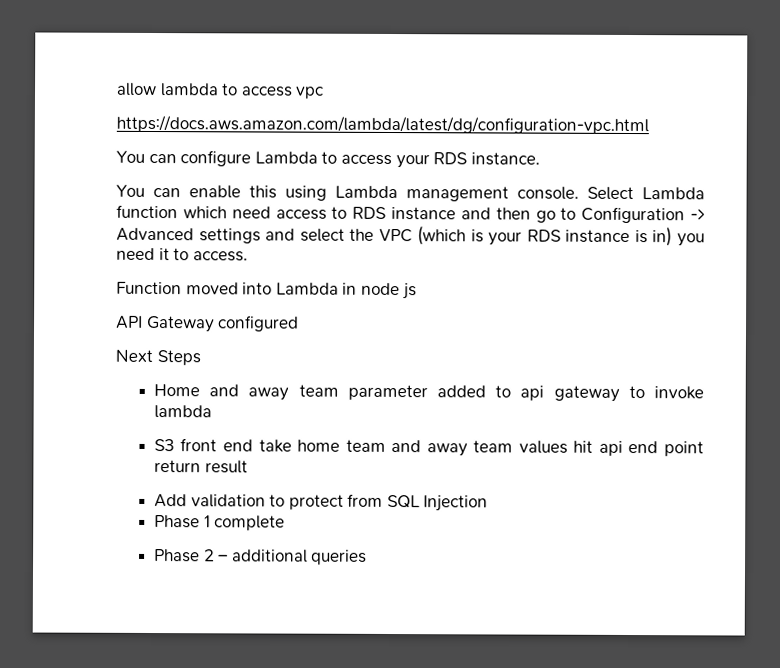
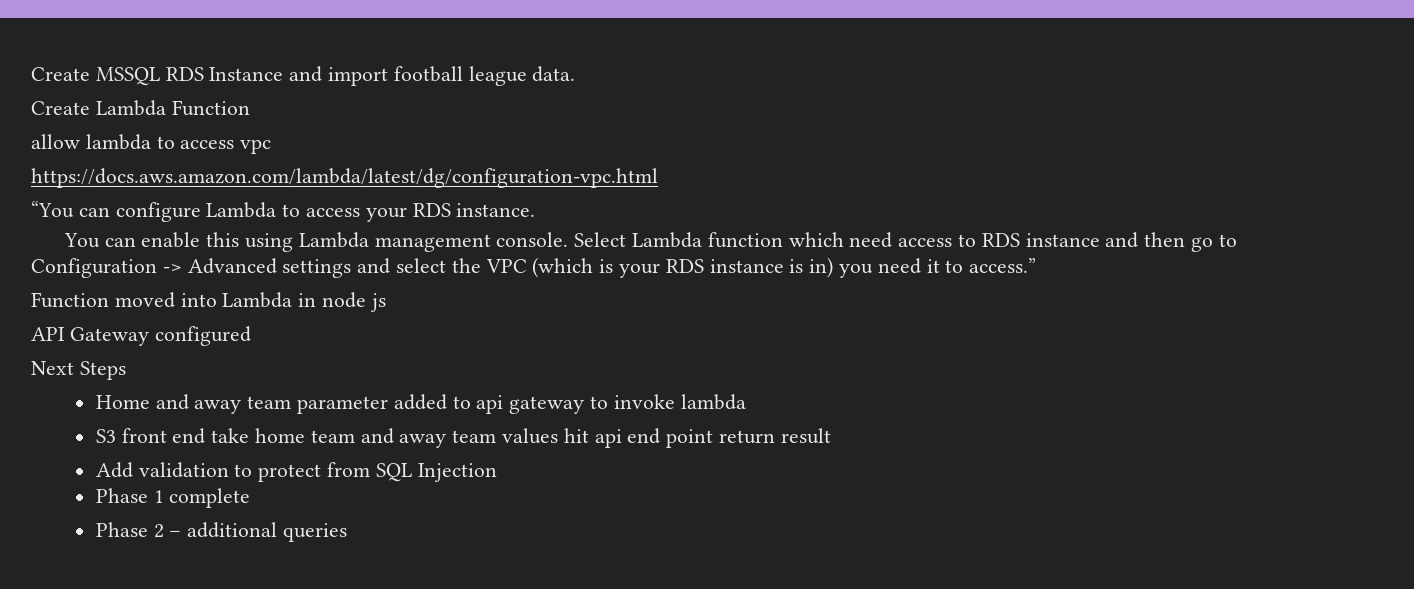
(116, 89) none -> [31,66,576,86] [31,100,250,116] Create MSSQL RDS Instance and import football league data. // Create Lambda Function //
[116,150,145,163] You -> [31,201,74,218] “You
[192,251,248,262] access. -> [969,258,1037,273] access.”

